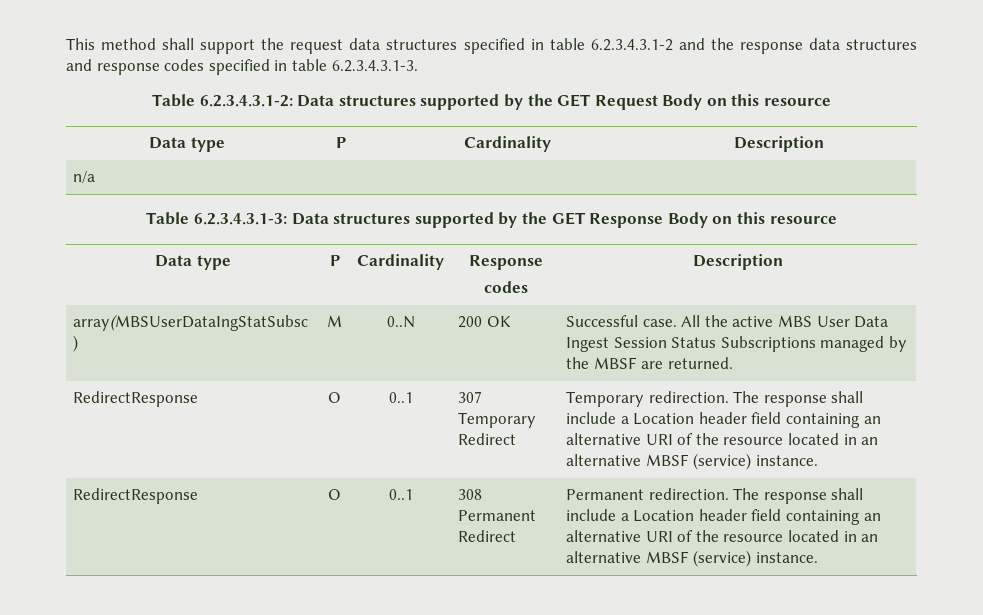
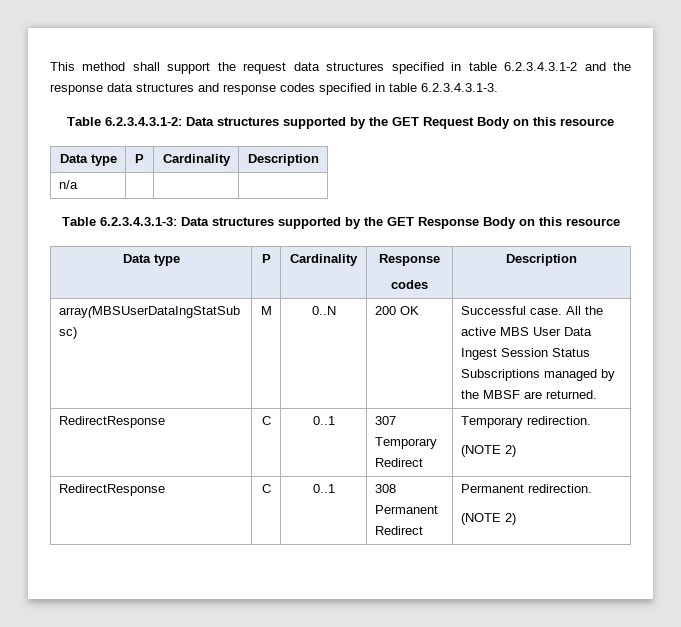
[328,392,341,403] O -> [261,416,271,425] C
[733,391,864,407] [566,412,881,428] [566,433,879,445] [566,453,818,470] [73,488,199,504] [328,489,341,500] The response shall include a Location header field containing an alternative URI of the resource located in an alternative MBSF (service) instance. // RedirectResponse | O -> [460,445,516,457] [58,484,165,496] [261,484,271,493] // (NOTE 2) // RedirectResponse | C
[733,488,864,504] [566,509,881,525] [566,530,879,542] [566,550,818,567] The response shall include a Location header field containing an alternative URI of the resource located in an alternative MBSF (service) instance. -> [460,513,516,525] // (NOTE 2)

